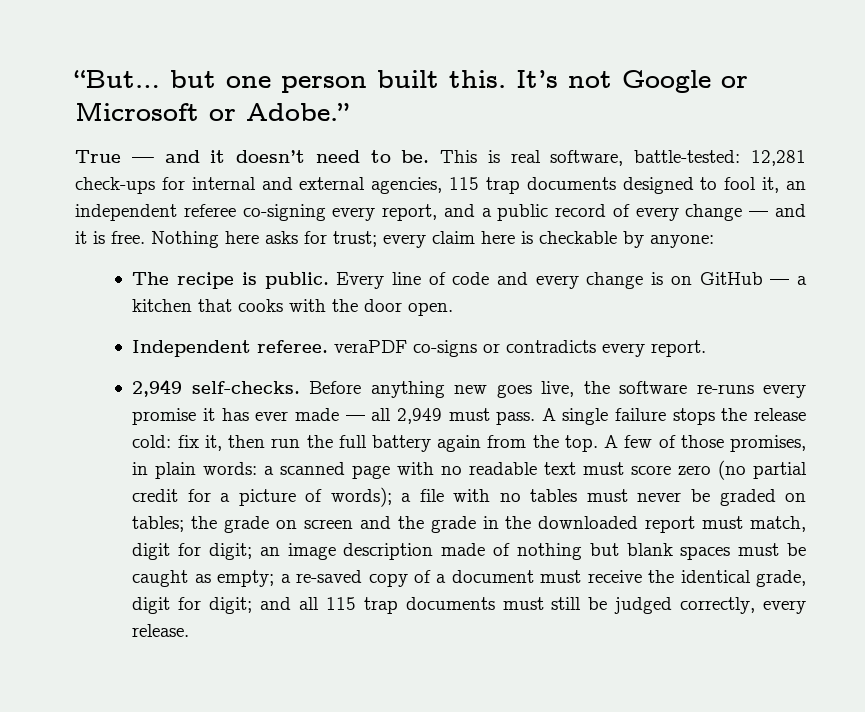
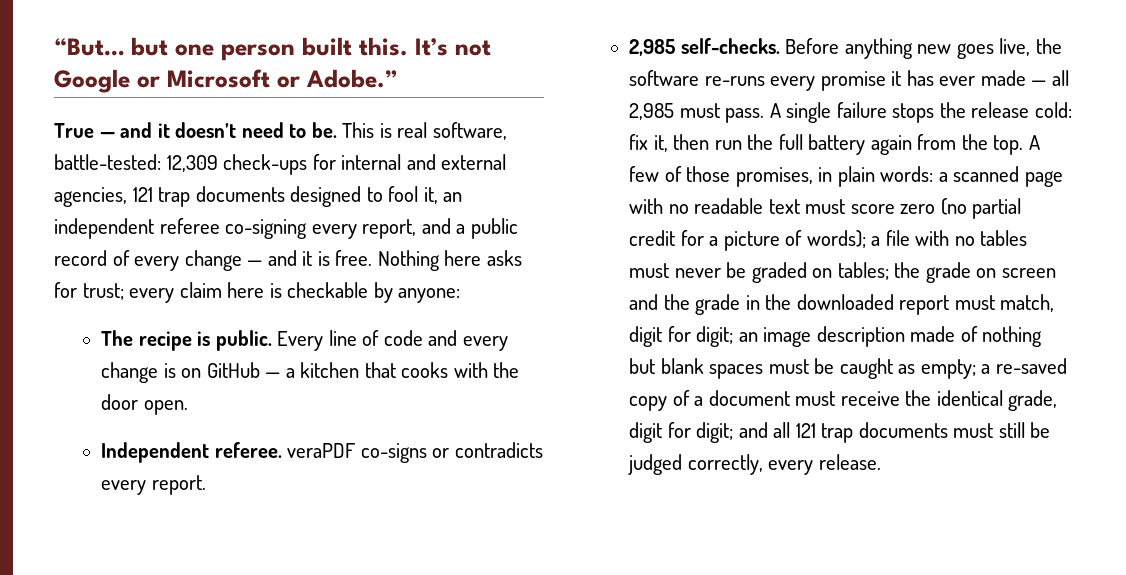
[751,150,806,166] 12,281 -> [166,155,218,172] 12,309
[449,177,480,190] 115 -> [132,187,153,202] 121
[132,379,183,397] 2,949 -> [629,39,676,56] 2,985
[396,408,442,424] 2,949 -> [629,103,675,120] 2,985
[325,597,356,610] 115 -> [795,423,816,438] 121

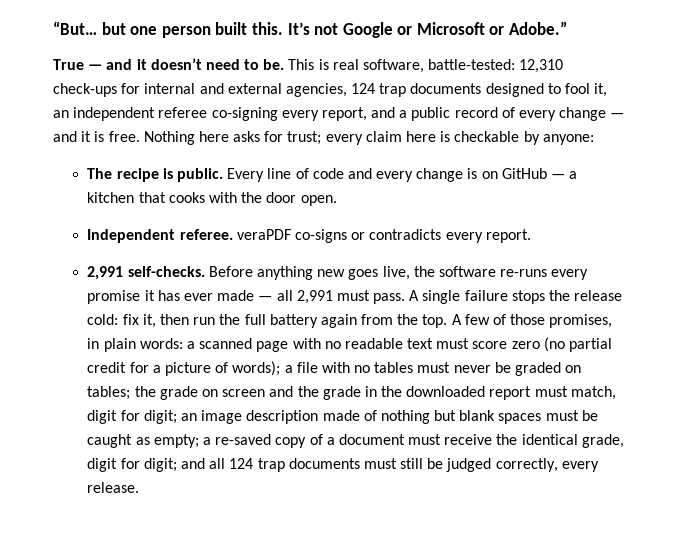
[166,155,218,172] 12,309 -> [519,59,564,73] 12,310
[132,187,153,202] 121 -> [351,83,376,94] 124
[629,39,676,56] 2,985 -> [87,266,124,280] 2,991
[629,103,675,120] 2,985 -> [296,290,333,304] 2,991
[795,423,816,438] 121 -> [229,458,254,469] 124

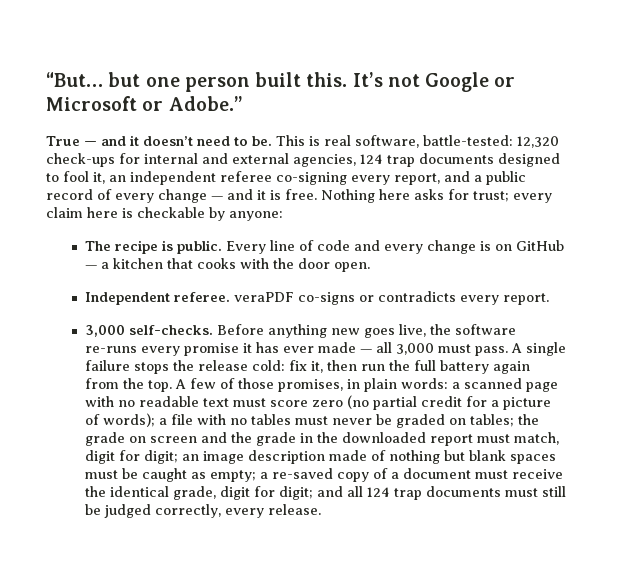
[519,59,564,73] 12,310 -> [517,136,559,148] 12,320
[87,266,124,280] 2,991 -> [84,325,125,337] 3,000
[296,290,333,304] 2,991 -> [395,343,434,355] 3,000

